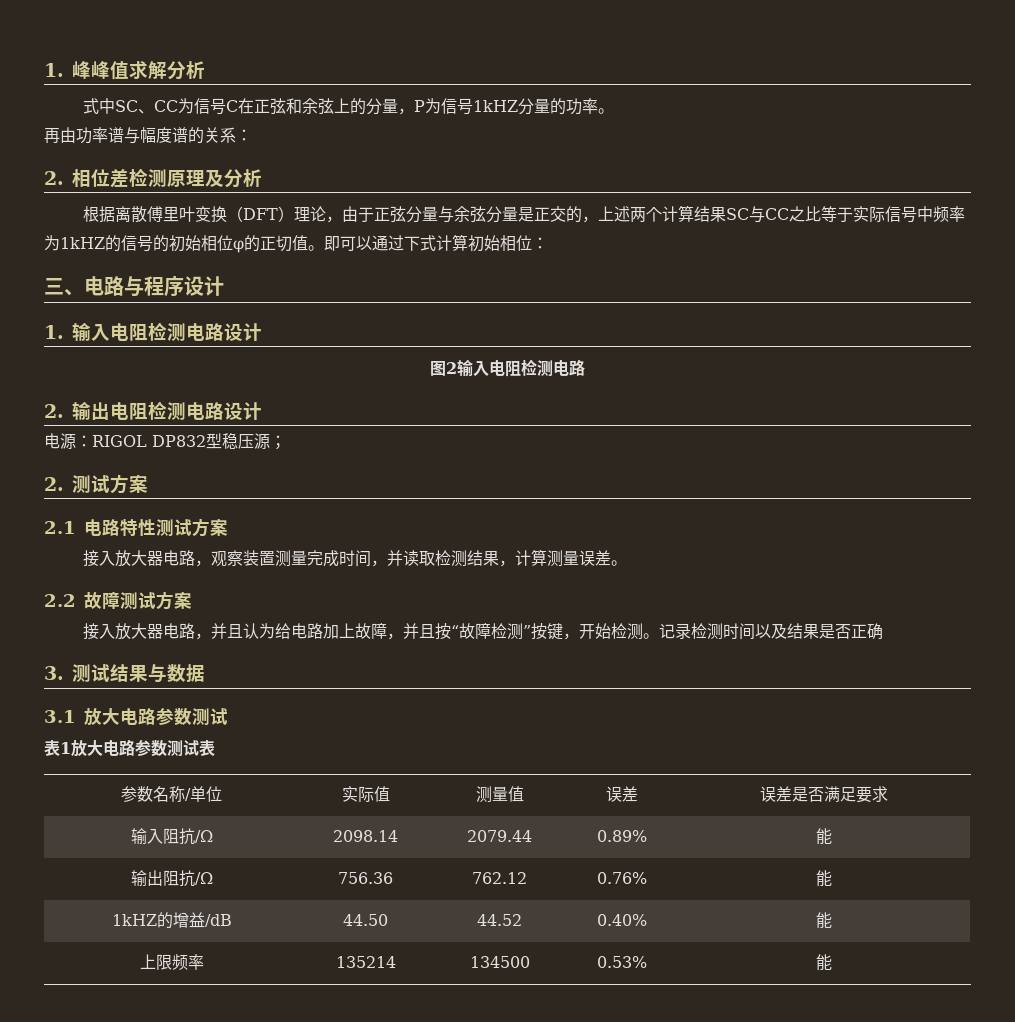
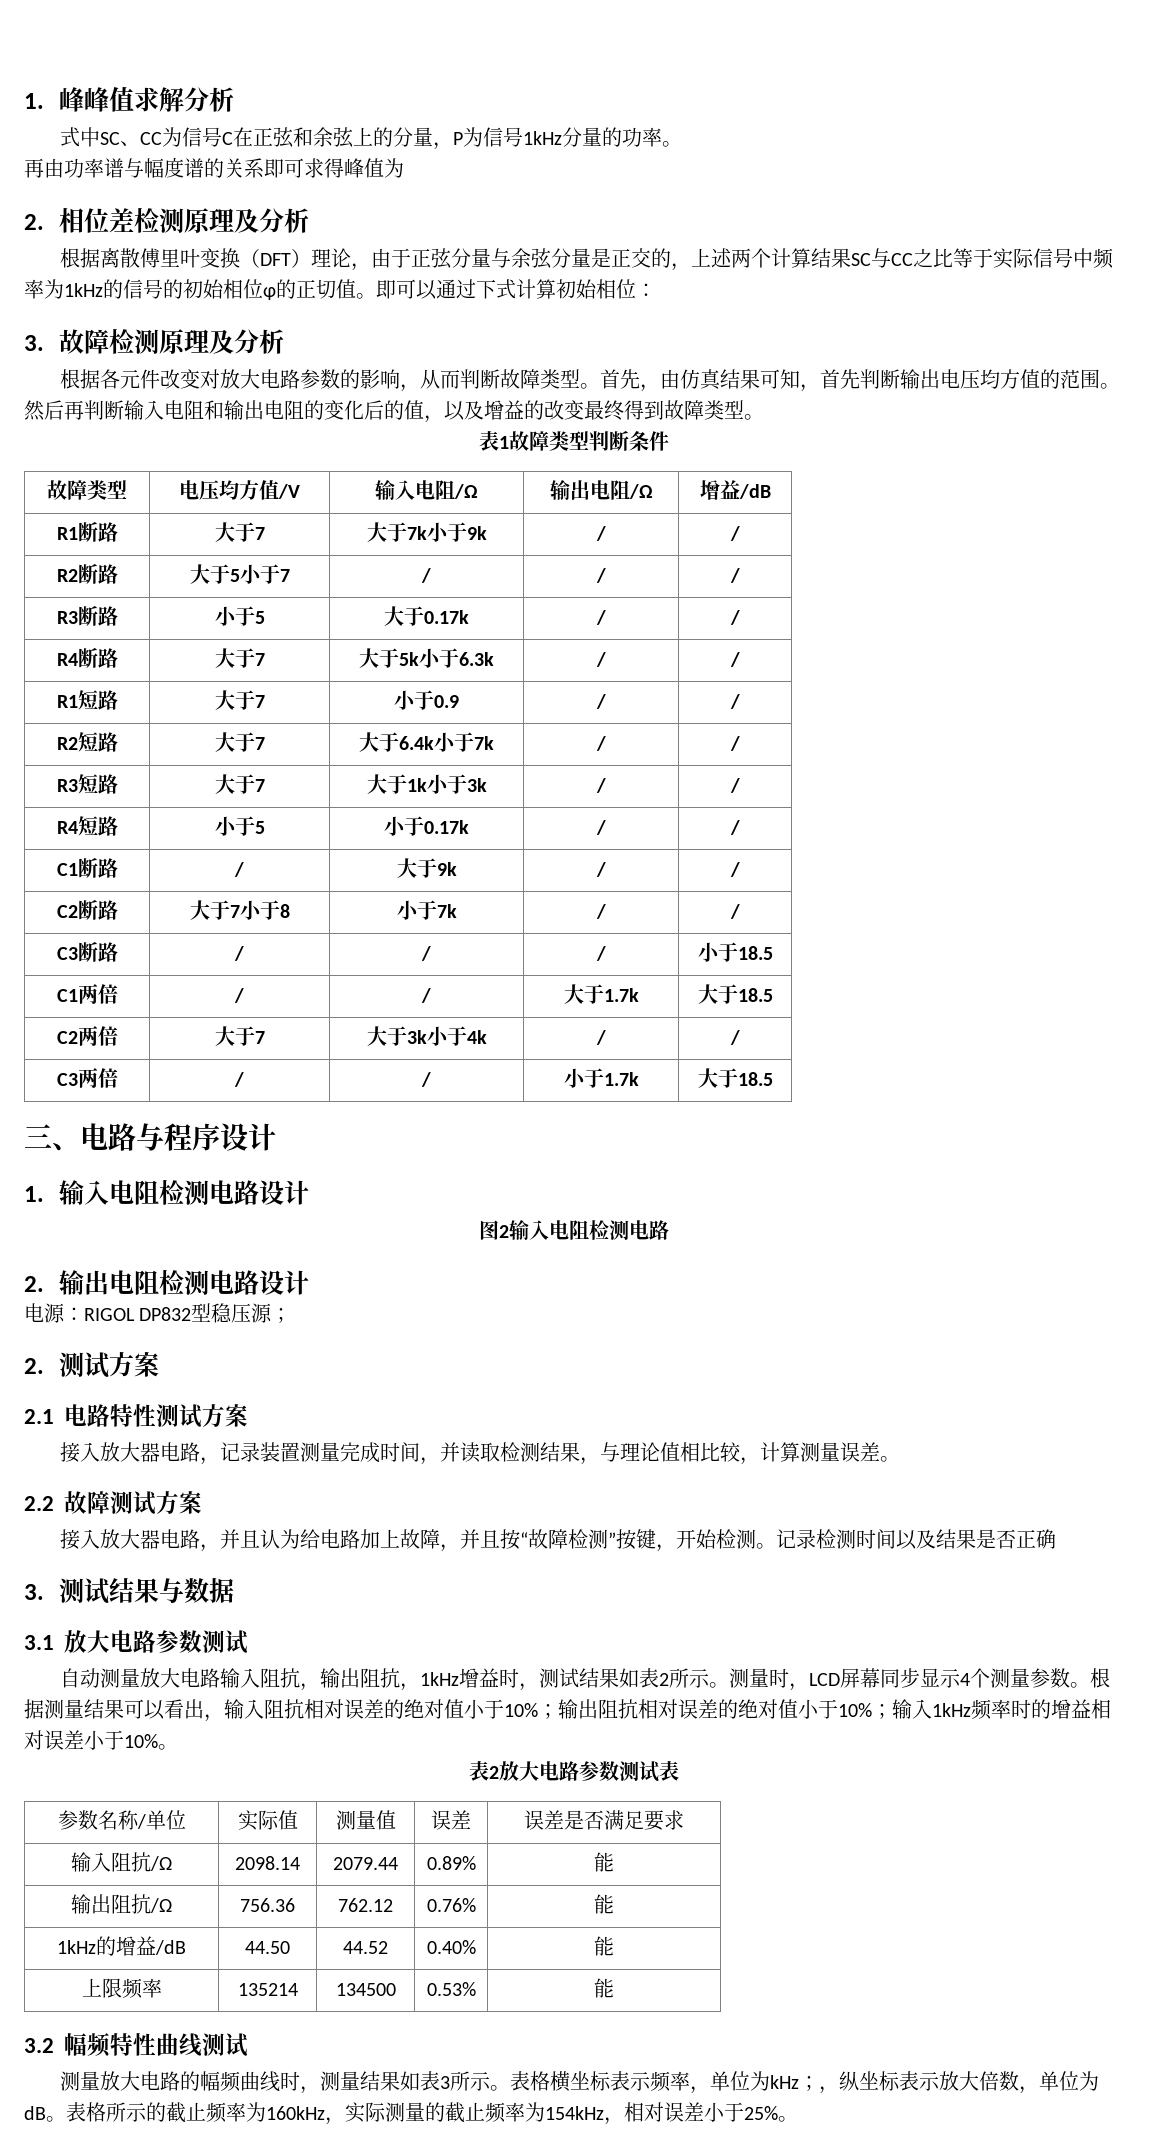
[473,100,519,112] 1kHZ -> [522,131,562,145] 1kHz
[236,129,252,141] ： -> [264,158,404,178] 即可求得峰值为
[60,237,105,249] 1kHZ -> [64,283,103,297] 1kHz
(548, 243) none -> [24,328,285,354] [59,369,1120,392] [24,400,764,423] [479,430,669,451] [47,480,127,500] [179,480,300,500] [375,479,478,500] [549,479,653,500] [699,480,771,500] [56,521,118,542] [214,522,265,542] [366,522,487,542] [595,526,606,541] [729,526,740,541] [56,563,118,584] [189,564,290,584] [421,568,431,583] [595,568,606,583] [729,568,740,583] [56,605,118,626] [214,606,265,626] [384,606,469,626] [595,610,606,625] [729,610,740,625] [56,647,118,668] [214,648,265,668] [359,648,494,668] [595,652,606,667] [729,652,740,667] [56,690,118,710] [214,690,265,710] [394,690,459,710] [595,694,606,709] [729,694,740,709] [56,732,118,752] [214,732,265,752] [359,732,494,752] [595,736,606,751] [729,736,740,751] [56,774,118,794] [214,774,265,794] [366,774,487,794] [595,778,606,793] [729,778,740,793] [56,816,118,836] [214,816,265,836] [384,816,469,836] [595,820,606,835] [729,820,740,835] [56,857,118,878] [234,862,244,877] [396,858,457,878] [595,862,606,877] [729,862,740,877] [56,899,118,920] [189,900,290,920] [396,900,457,920] [595,904,606,919] [729,904,740,919] [56,941,118,962] [234,946,244,961] [421,946,431,961] [595,946,606,961] [697,942,773,962] [56,984,118,1004] [234,988,244,1003] [421,988,431,1003] [563,984,639,1004] [697,984,773,1004] [56,1026,118,1046] [214,1026,265,1046] [366,1026,487,1046] [595,1030,606,1045] [729,1030,740,1045] [56,1068,118,1088] [234,1072,244,1087] [421,1072,431,1087] [563,1068,639,1088] [697,1068,773,1088] // 3.故障检测原理及分析 // 根据各元件改变对放大电路参数的影响，从而判断故障类型。首先，由仿真结果可知，首先判断输出电压均方值的范围。然后再判断输入电阻和输出电阻的变化后的值，以及增益的改变最终得到故障类型。 // 表1故障类型判断条件 // 故障类型 | 电压均方值/V | 输入电阻/Ω | 输出电阻/Ω | 增益/dB // R1断路 | 大于7 | 大于7k小于9k | / | / // R2断路 | 大于5小于7 | / | / | / // R3断路 | 小于5 | 大于0.17k | / | / // R4断路 | 大于7 | 大于5k小于6.3k | / | / // R1短路 | 大于7 | 小于0.9 | / | / // R2短路 | 大于7 | 大于6.4k小于7k | / | / // R3短路 | 大于7 | 大于1k小于3k | / | / // R4短路 | 小于5 | 小于0.17k | / | / // C1断路 | / | 大于9k | / | / // C2断路 | 大于7小于8 | 小于7k | / | / // C3断路 | / | / | / | 小于18.5 // C1两倍 | / | / | 大于1.7k | 大于18.5 // C2两倍 | 大于7 | 大于3k小于4k | / | / // C3两倍 | / | / | 小于1.7k | 大于18.5
[211,550,244,567] 观察 -> [219,1442,260,1462] 记录
(516, 563) none -> [599,1442,760,1465] 与理论值相比较，
[44,740,71,756] 表1 -> [59,1668,1110,1691] [24,1699,1111,1722] [24,1730,178,1750] [469,1761,499,1781] 自动测量放大电路输入阻抗，输出阻抗，1kHz增益时，测试结果如表2所示。测量时，LCD屏幕同步显示4个测量参数。根据测量结果可以看出，输入阻抗相对误差的绝对值小于10%；输出阻抗相对误差的绝对值小于10%；输入1kHz频率时的增益相对误差小于10%。 // 表2
[111,914,157,926] 1kHZ -> [57,1940,96,1954] 1kHz
(832, 962) none -> [24,2033,248,2057] [59,2071,1099,2094] [24,2102,798,2125] // 3.2幅频特性曲线测试 // 测量放大电路的幅频曲线时，测量结果如表3所示。表格横坐标表示频率，单位为kHz；，纵坐标表示放大倍数，单位为dB。表格所示的截止频率为160kHz，实际测量的截止频率为154kHz，相对误差小于25%。

